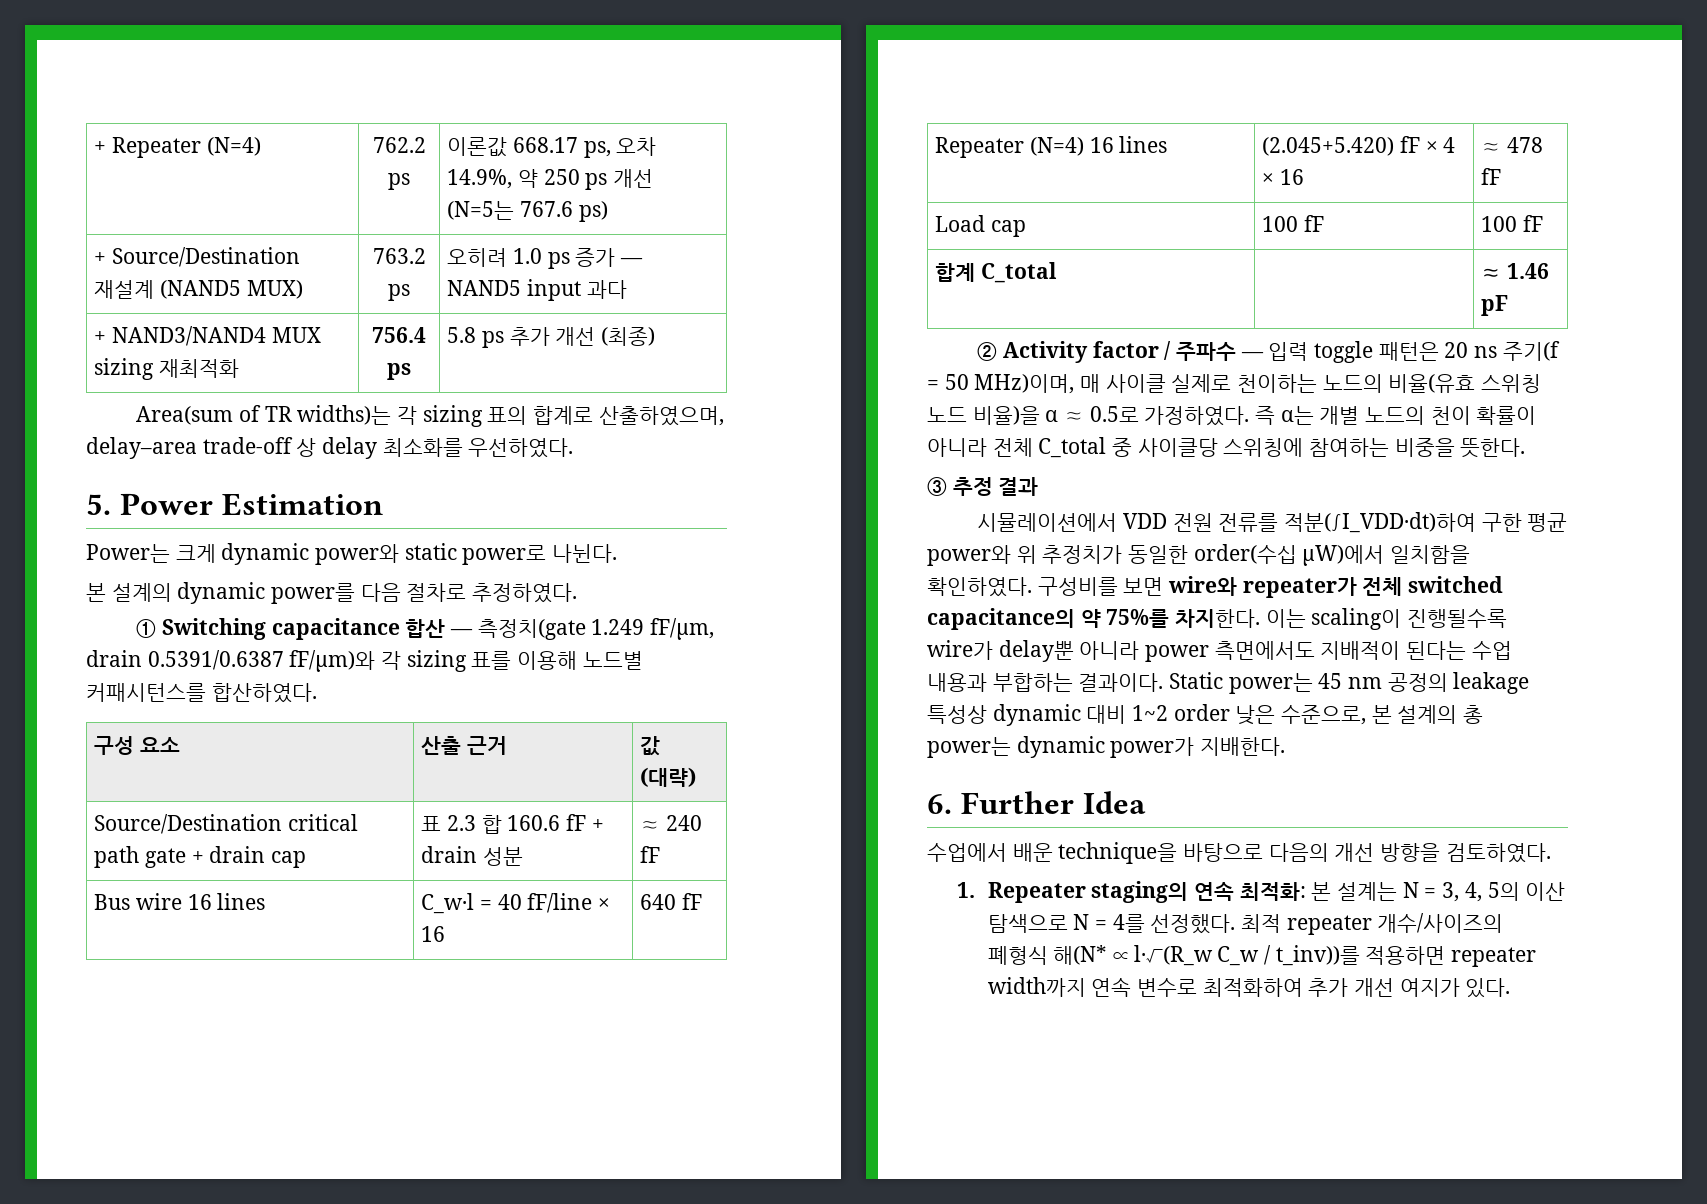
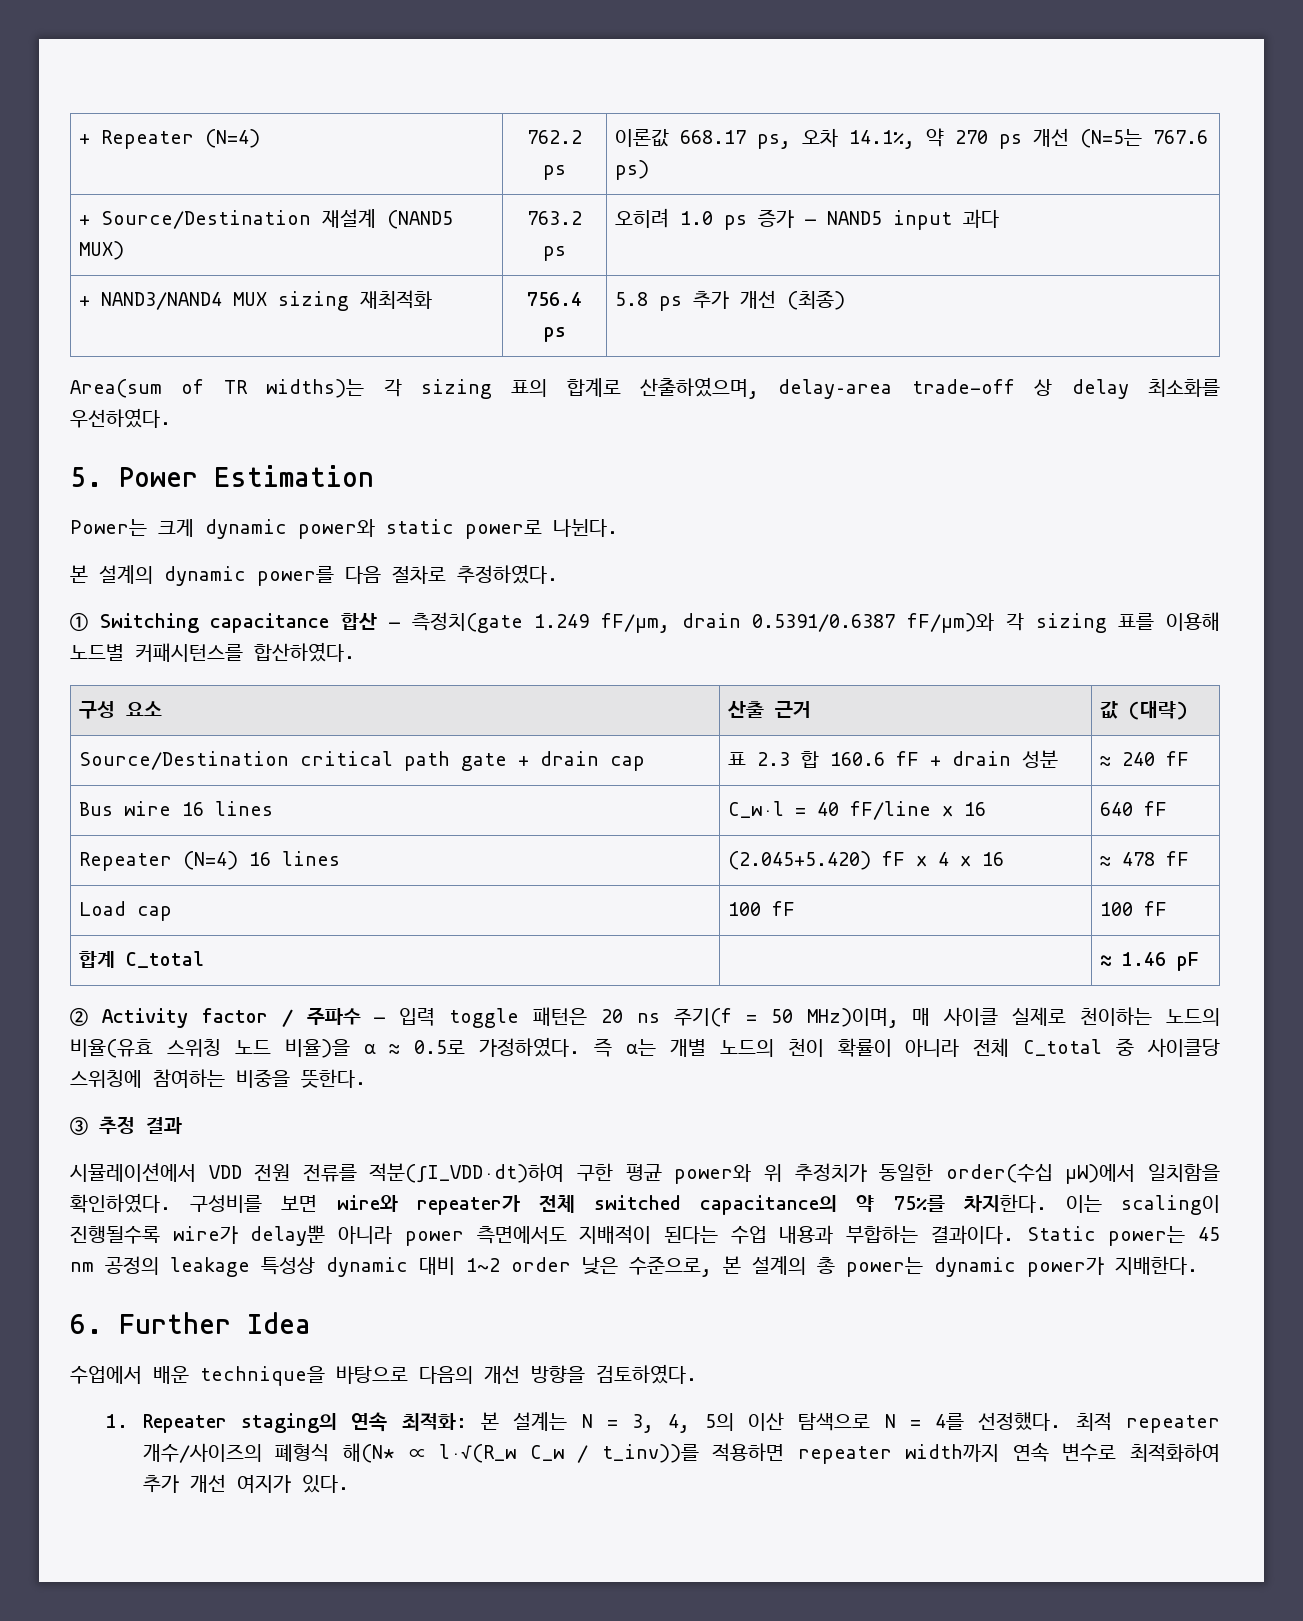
[447,169,580,189] 14.9%, 약 250 -> [848,128,988,149] 14.1%, 약 270

